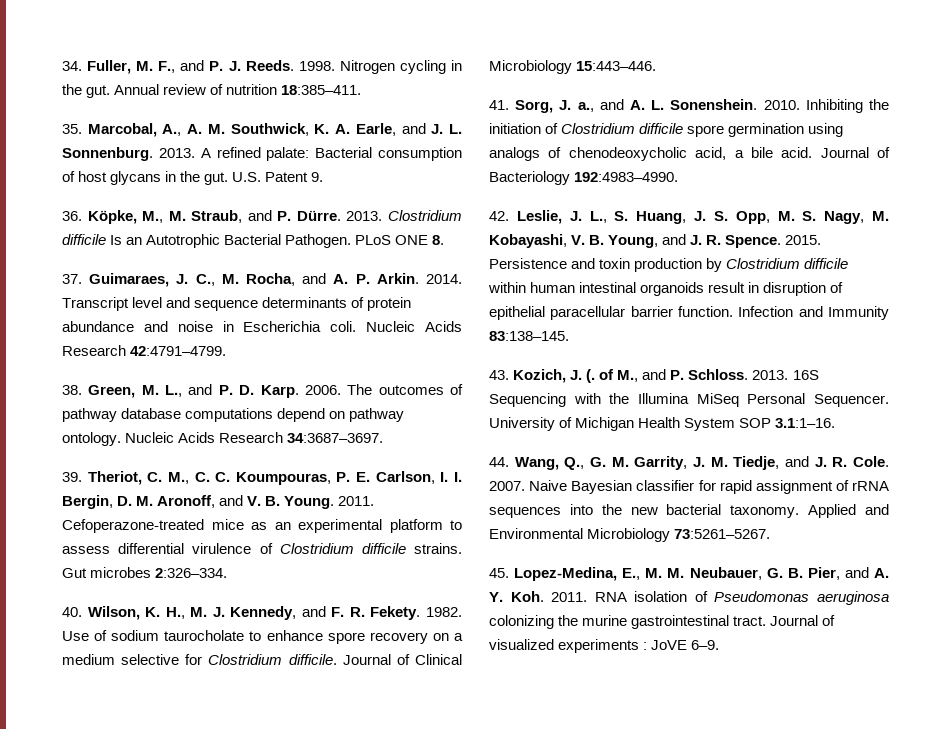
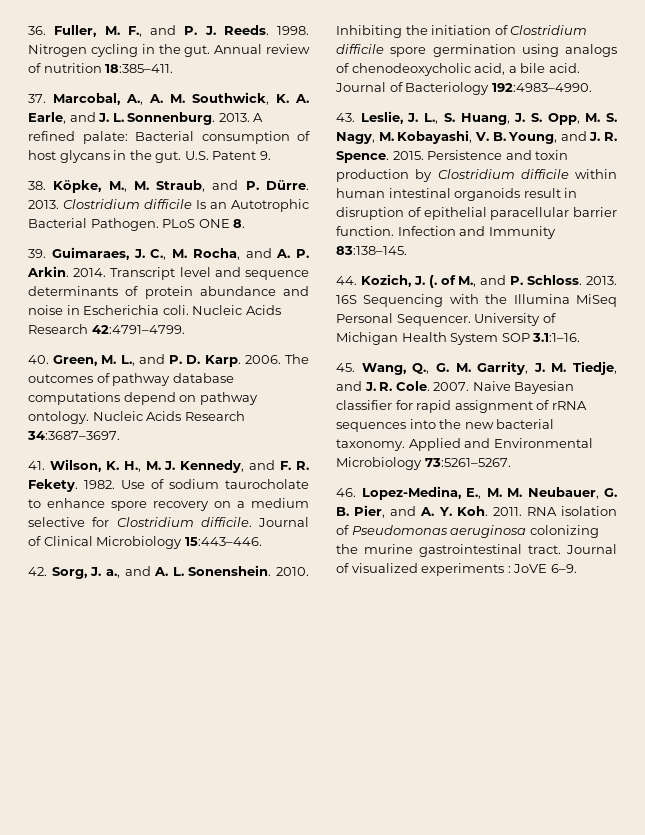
[62,61,82,71] 34. -> [28,26,46,35] 36.
[62,124,82,134] 35. -> [28,94,46,103] 37.
[62,211,82,221] 36. -> [28,181,46,190] 38.
[62,274,82,284] 37. -> [28,249,46,258] 39.
[62,385,82,395] 38. -> [28,355,49,364] 40.
[62,471,462,485] [62,495,375,509] [62,519,462,533] [62,543,462,554] [62,567,228,578] [62,607,82,617] 39. Theriot, C. M., C. C. Koumpouras, P. E. Carlson, I. I. Bergin, D. M. Aronoff, and V. B. Young. 2011. Cefoperazone-treated mice as an experimental platform to assess differential virulence of Clostridium difficile strains. Gut microbes 2:326–334. // 40. -> [28,461,45,470] 41.
[489,100,509,110] 41. -> [28,567,47,576] 42.
[489,211,509,221] 42. -> [336,113,355,122] 43.
[489,370,509,380] 43. -> [336,276,357,285] 44.
[489,457,509,467] 44. -> [336,363,355,372] 45.
[489,568,509,578] 45. -> [336,488,356,497] 46.

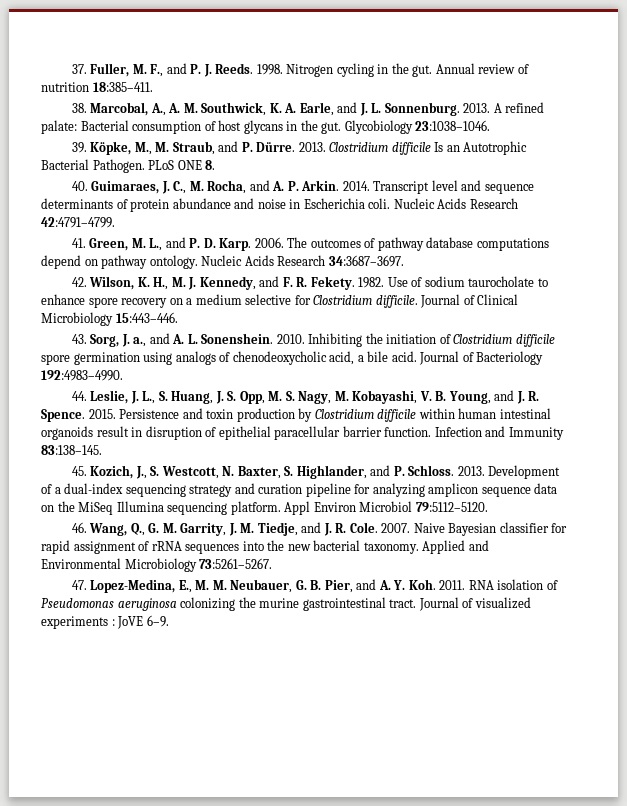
[28,26,46,35] 36. -> [71,64,87,74] 37.
[28,94,46,103] 37. -> [71,103,87,113] 38.
[184,151,271,160] [28,181,46,190] U.S. Patent 9. // 38. -> [344,120,491,134] [71,142,87,153] Glycobiology 23:1038–1046. // 39.
[28,249,46,258] 39. -> [71,181,88,191] 40.
[28,355,49,364] 40. -> [71,238,86,248] 41.
[28,461,45,470] 41. -> [71,277,87,287] 42.
[28,567,47,576] 42. -> [71,334,87,344] 43.
[336,113,355,122] 43. -> [71,391,87,401] 44.
[336,274,617,288] [336,294,617,307] [336,313,556,326] [336,332,581,345] [336,363,355,372] 44. Kozich, J. (. of M., and P. Schloss. 2013. 16S Sequencing with the Illumina MiSeq Personal Sequencer. University of Michigan Health System SOP 3.1:1–16. // 45. -> [71,465,561,479] [41,483,558,497] [41,501,488,515] [71,522,87,533] 45. Kozich, J., S. Westcott, N. Baxter, S. Highlander, and P. Schloss. 2013. Development of a dual-index sequencing strategy and curation pipeline for analyzing amplicon sequence data on the MiSeq Illumina sequencing platform. Appl Environ Microbiol 79:5112–5120. // 46.
[336,488,356,497] 46. -> [71,580,87,590] 47.

